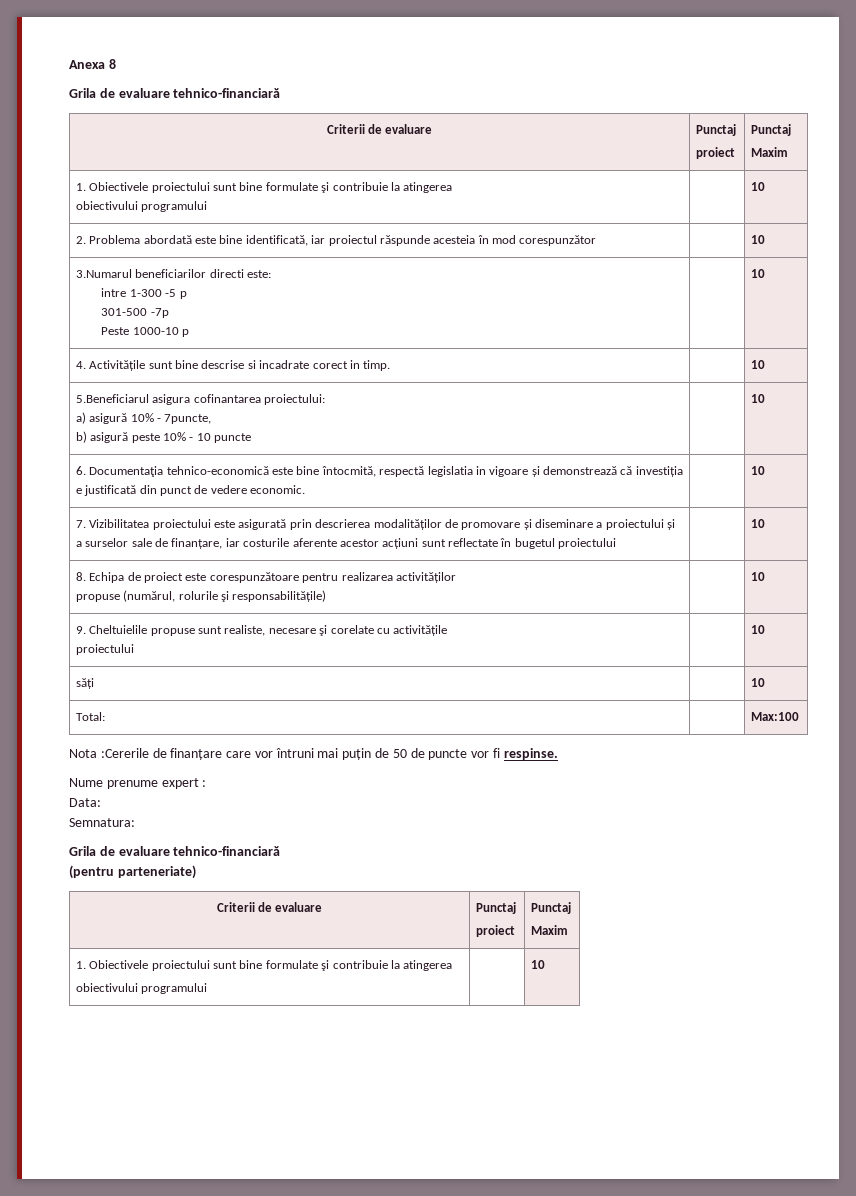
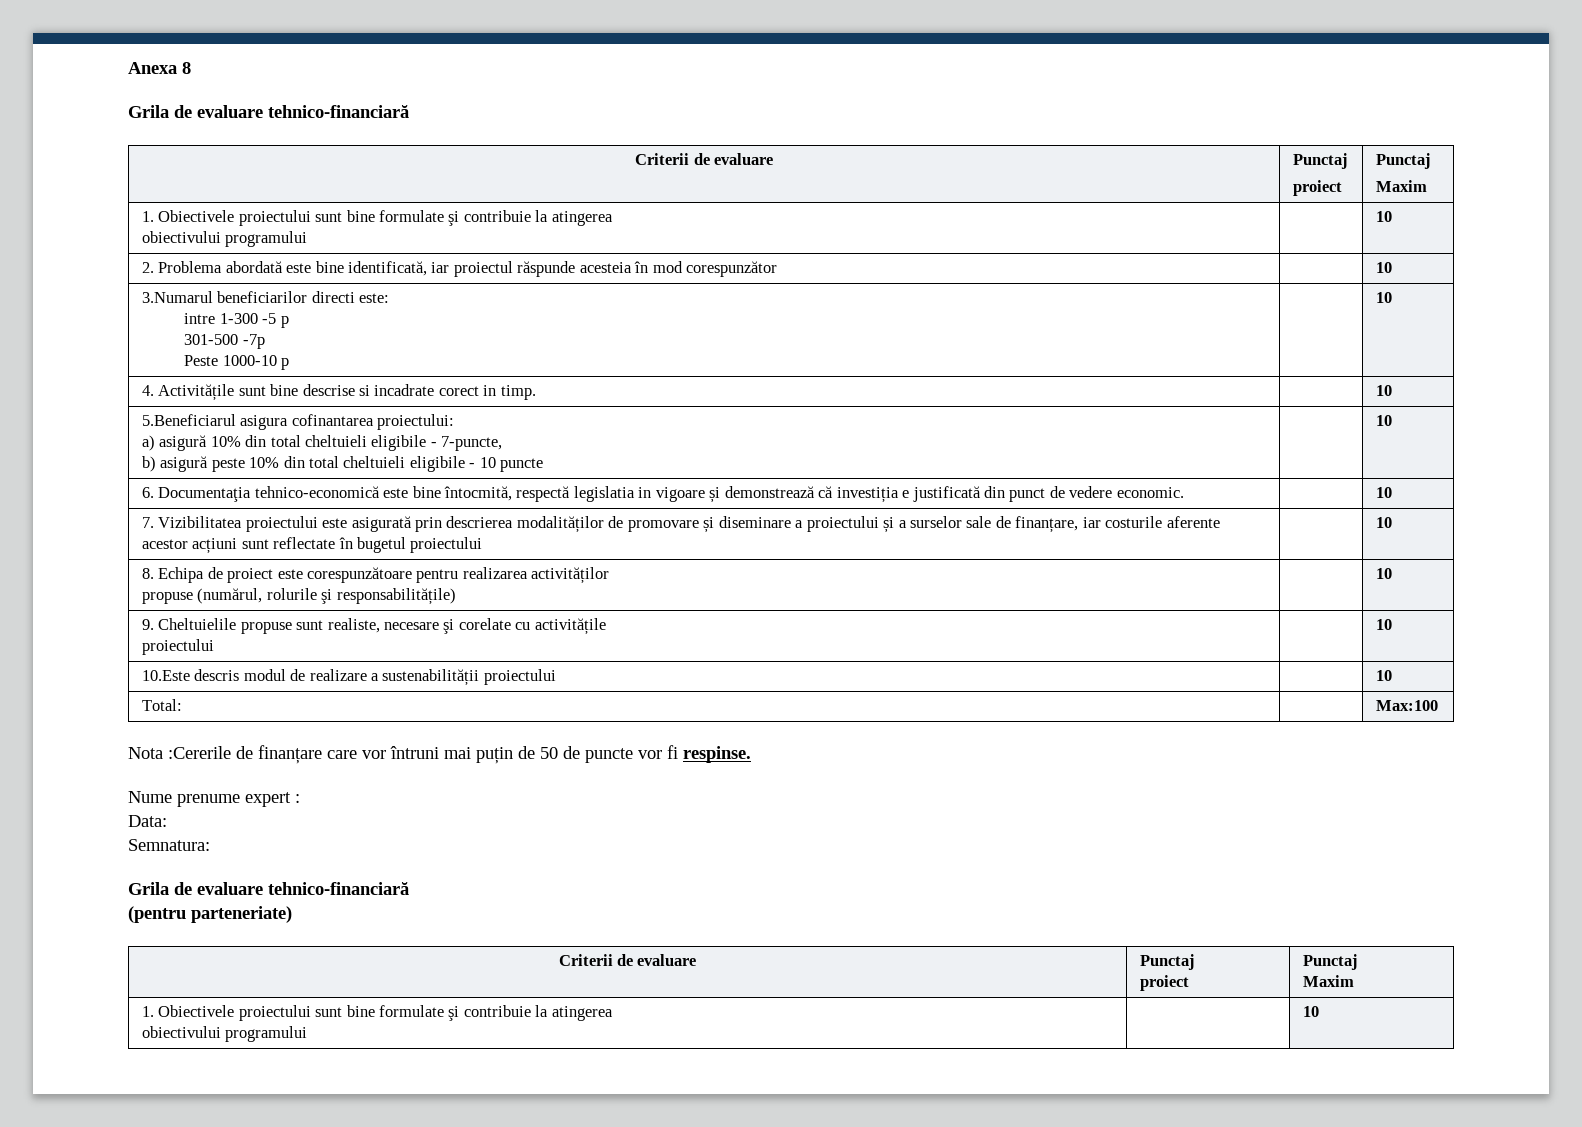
[157,414,212,424] - 7puncte, -> [245,435,503,451] din total cheltuieli eligibile - 7-puncte,
(187, 436) none -> [283,456,465,472] din total cheltuieli eligibile
[75,678,94,689] săți -> [141,669,556,686] 10.Este descris modul de realizare a sustenabilității proiectului

